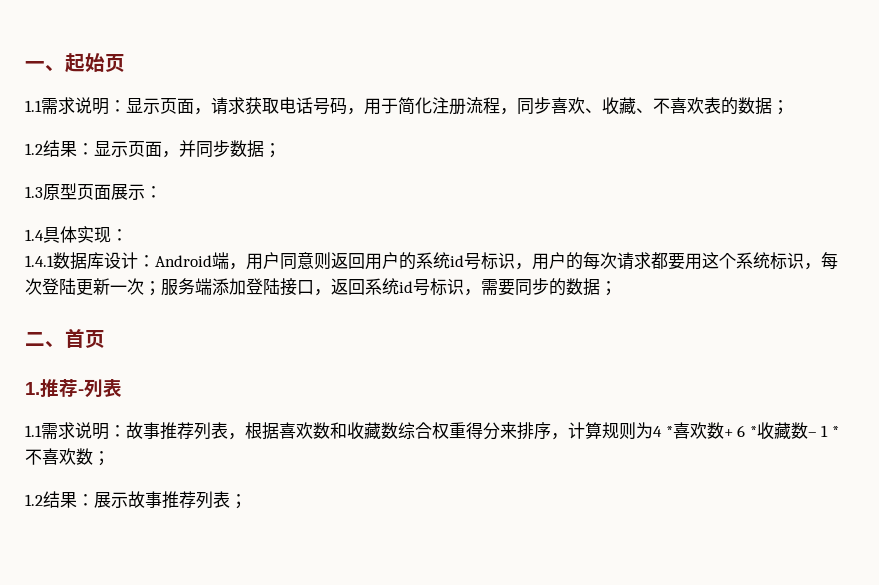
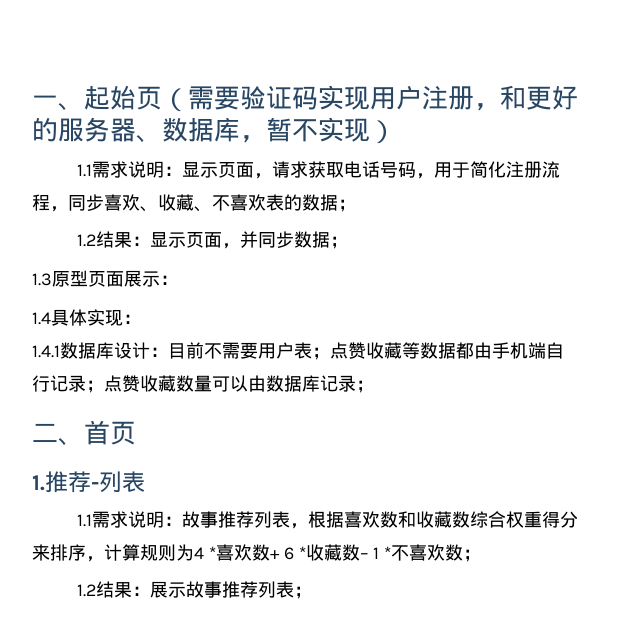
(125, 63) none -> [162,85,578,112] [32,117,396,144] （需要验证码实现用户注册，和更好的服务器、数据库，暂不实现）
[155,252,838,270] [25,278,600,296] Android端，用户同意则返回用户的系统id号标识，用户的每次请求都要用这个系统标识，每次登陆更新一次；服务端添加登陆接口，返回系统id号标识，需要同步的数据 -> [168,342,564,360] [32,375,356,393] 目前不需要用户表；点赞收藏等数据都由手机端自行记录；点赞收藏数量可以由数据库记录

